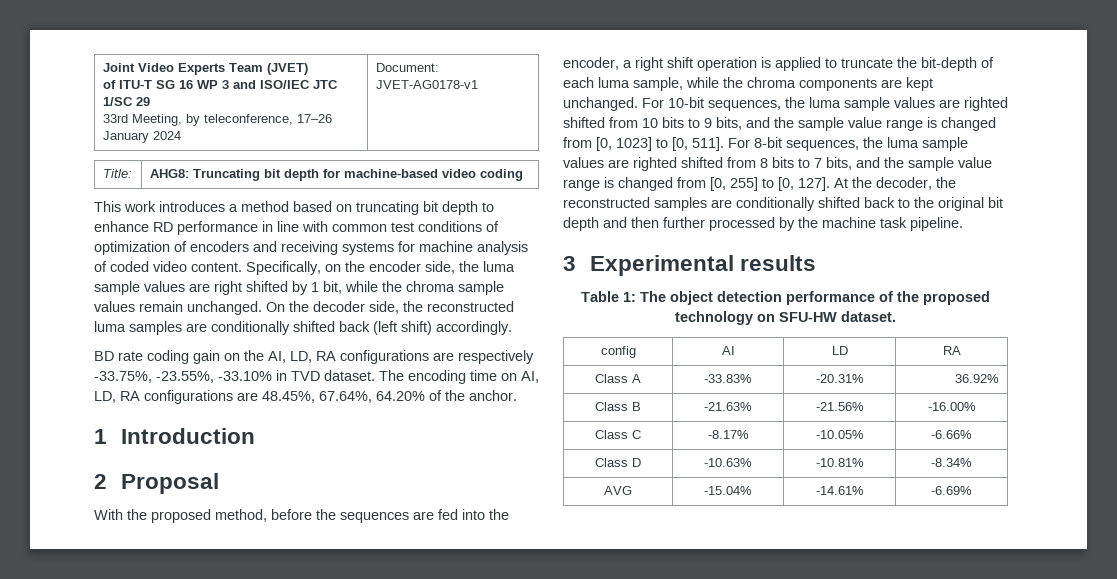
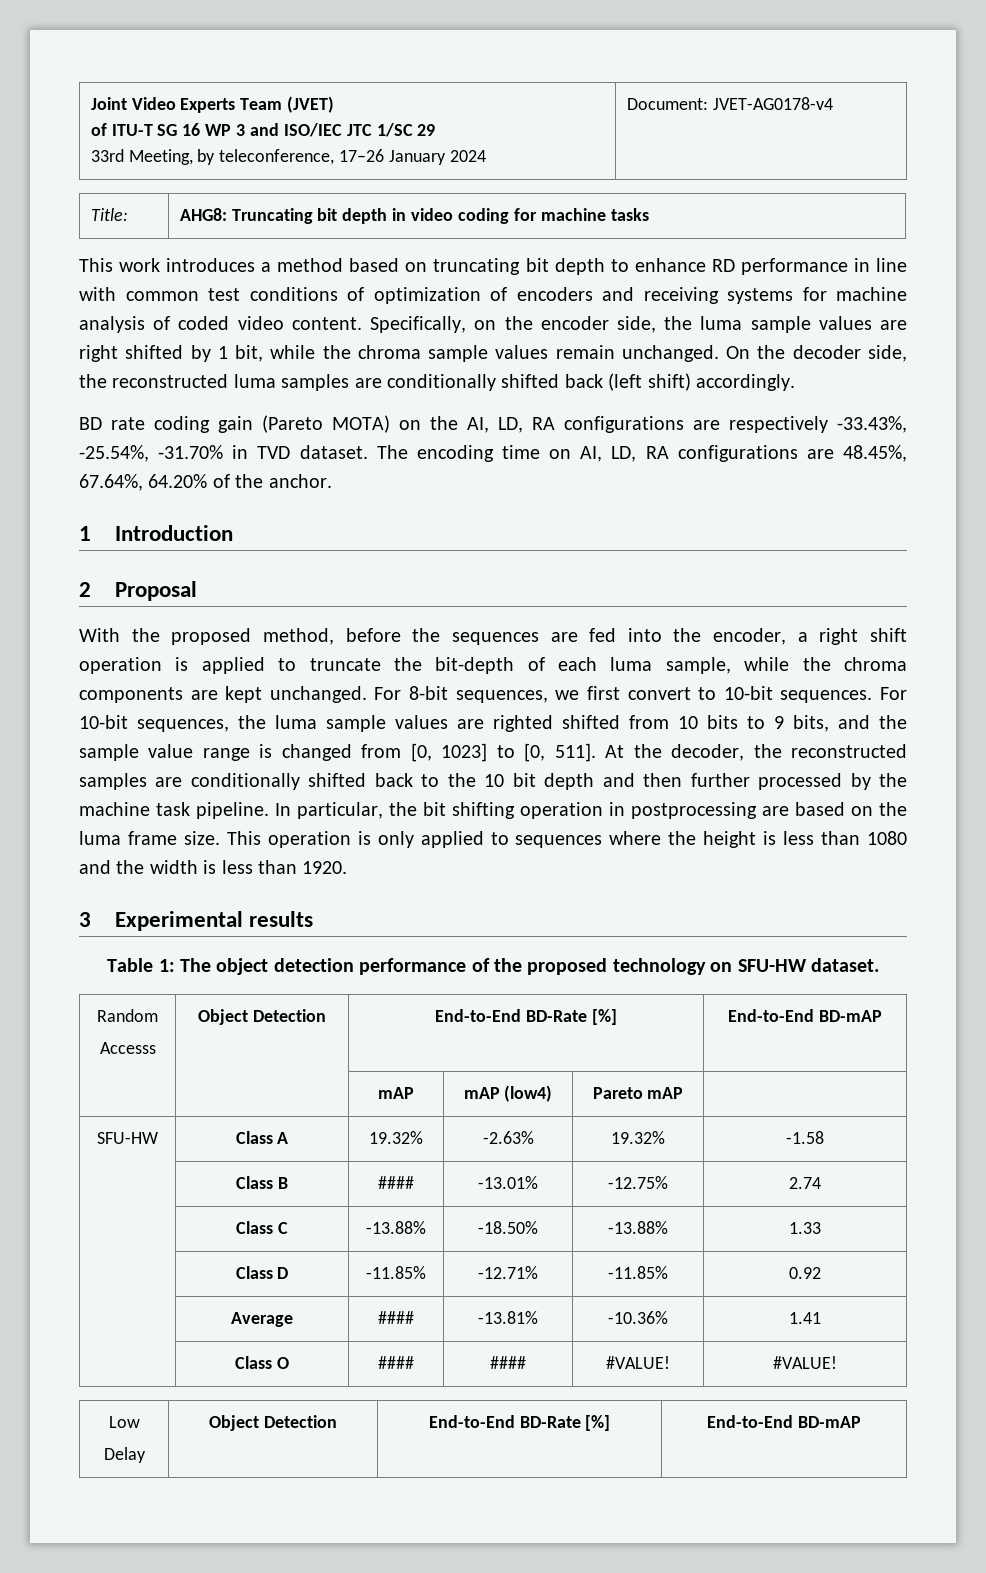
[375,80,478,89] JVET-AG0178-v1 -> [712,97,833,110] JVET-AG0178-v4
[322,169,438,178] for machine-based -> [392,208,407,221] in
(523, 175) none -> [513,208,649,221] for machine tasks
(220, 357) none -> [262,415,390,433] (Pareto MOTA)
[94,371,272,383] -33.75%, -23.55%, -33.10% -> [837,416,907,433] [79,445,224,462] -33.43%, -25.54%, -31.70%
(664, 103) none -> [409,686,907,703] 8-bit sequences, we first convert to 10-bit sequences. For
[728,137,968,151] [563,157,992,171] [563,177,830,191] For 8-bit sequences, the luma sample values are righted shifted from 8 bits to 7 bits, and the sample value range is changed from [0, 255] to [0, 127]. -> (596, 752) none
[938,197,984,211] original -> [484,774,505,787] 10
(963, 224) none -> [275,802,907,819] [79,831,907,848] [79,860,348,874] In particular, the bit shifting operation in postprocessing are based on the luma frame size. This operation is only applied to sequences where the height is less than 1080 and the width is less than 1920.
[600,346,636,358] [721,346,735,355] [831,346,848,355] [942,346,961,355] [595,374,641,383] [704,374,752,383] [815,374,864,383] [955,374,1000,383] [595,402,641,411] [704,402,752,411] [815,402,864,411] [927,402,976,411] [595,430,641,439] [707,430,749,439] [815,430,864,439] [931,430,972,439] [595,458,641,467] [704,458,752,467] [815,458,864,467] [931,458,972,467] [604,486,632,495] [704,486,752,495] [815,486,864,495] [931,486,972,495] config | AI | LD | RA // Class A | -33.83% | -20.31% | 36.92% // Class B | -21.63% | -21.56% | -16.00% // Class C | -8.17% | -10.05% | -6.66% // Class D | -10.63% | -10.81% | -8.34% // AVG | -15.04% | -14.61% | -6.69% -> [97,1009,158,1022] [99,1042,156,1054] [198,1009,326,1025] [435,1009,617,1025] [728,1009,882,1022] [378,1087,414,1099] [463,1085,553,1102] [592,1087,684,1099] [97,1132,158,1144] [235,1131,289,1144] [369,1131,423,1144] [482,1131,534,1144] [611,1131,665,1144] [786,1131,824,1144] [236,1176,288,1189] [378,1176,414,1189] [478,1176,538,1189] [608,1176,668,1189] [789,1177,821,1189] [236,1221,288,1234] [366,1221,426,1234] [478,1221,538,1234] [608,1221,668,1234] [789,1222,821,1234] [235,1266,289,1279] [366,1266,426,1279] [478,1266,538,1279] [608,1266,668,1279] [789,1267,821,1279] [231,1312,293,1327] [378,1311,414,1324] [478,1311,538,1324] [608,1311,668,1324] [789,1312,821,1324] [235,1356,289,1369] [378,1356,414,1369] [490,1356,526,1369] [606,1356,670,1369] [773,1356,837,1369] [108,1416,140,1428] [103,1447,146,1463] [209,1415,337,1431] [428,1415,611,1431] [707,1415,861,1428] Random // Accesss | Object Detection | End-to-End BD-Rate [%] | End-to-End BD-mAP // | | mAP | mAP (low4) | Pareto mAP | // SFU-HW | Class A | 19.32% | -2.63% | 19.32% | -1.58 // | Class B | #### | -13.01% | -12.75% | 2.74 // | Class C | -13.88% | -18.50% | -13.88% | 1.33 // | Class D | -11.85% | -12.71% | -11.85% | 0.92 // | Average | #### | -13.81% | -10.36% | 1.41 // | Class O | #### | #### | #VALUE! | #VALUE! // Low // Delay | Object Detection | End-to-End BD-Rate [%] | End-to-End BD-mAP

